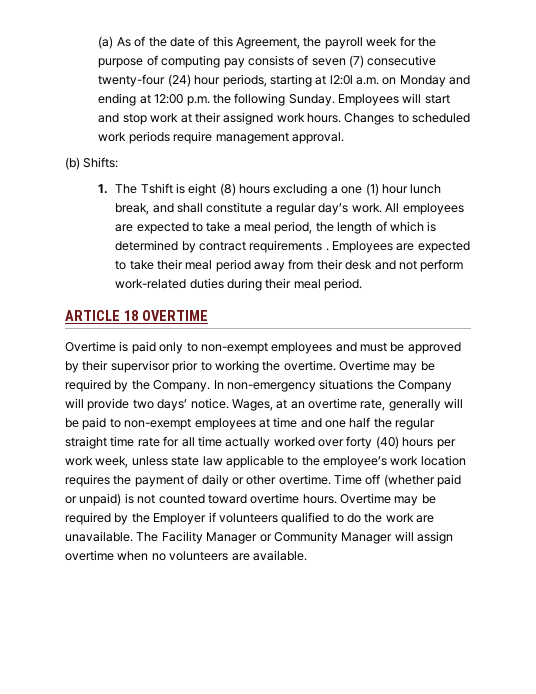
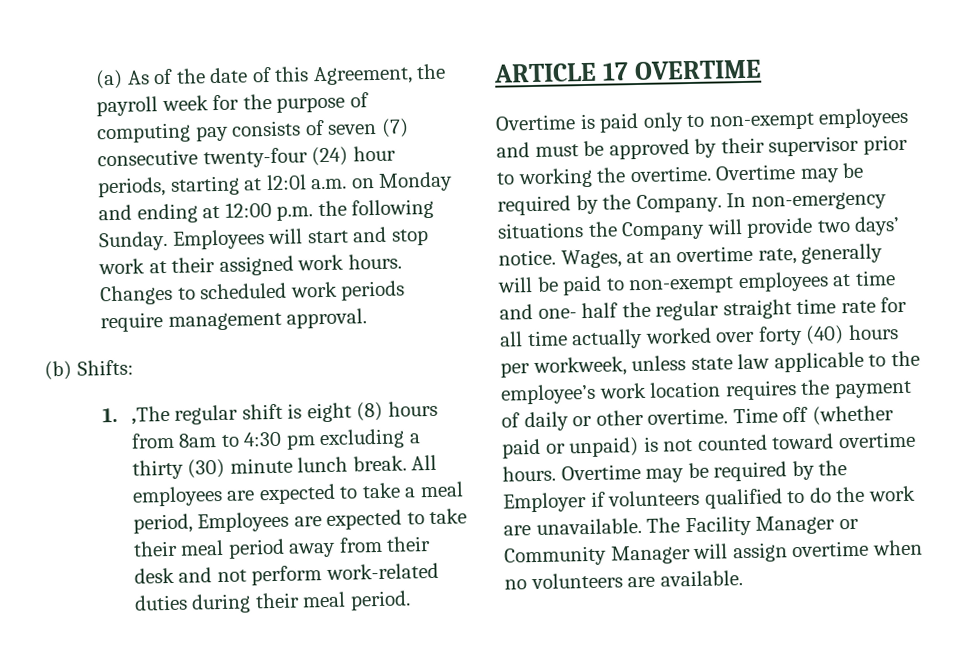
[115,183,173,194] The Tshift -> [130,403,283,425] ,The regular shift
[273,183,442,196] [115,202,382,215] excluding a one (1) hour lunch break, and shall constitute a regular day’s work. -> [130,428,421,450] [131,455,407,480] from 8am to 4:30 pm excluding a thirty (30) minute lunch break.
[315,221,437,234] [115,240,329,253] the length of which is determined by contract requirements . -> (193, 523) none
[123,310,138,321] 18 -> [601,62,629,81] 17
[325,420,346,428] one -> [537,308,577,319] one-
[65,456,129,468] work week, -> [532,356,627,378] workweek,

